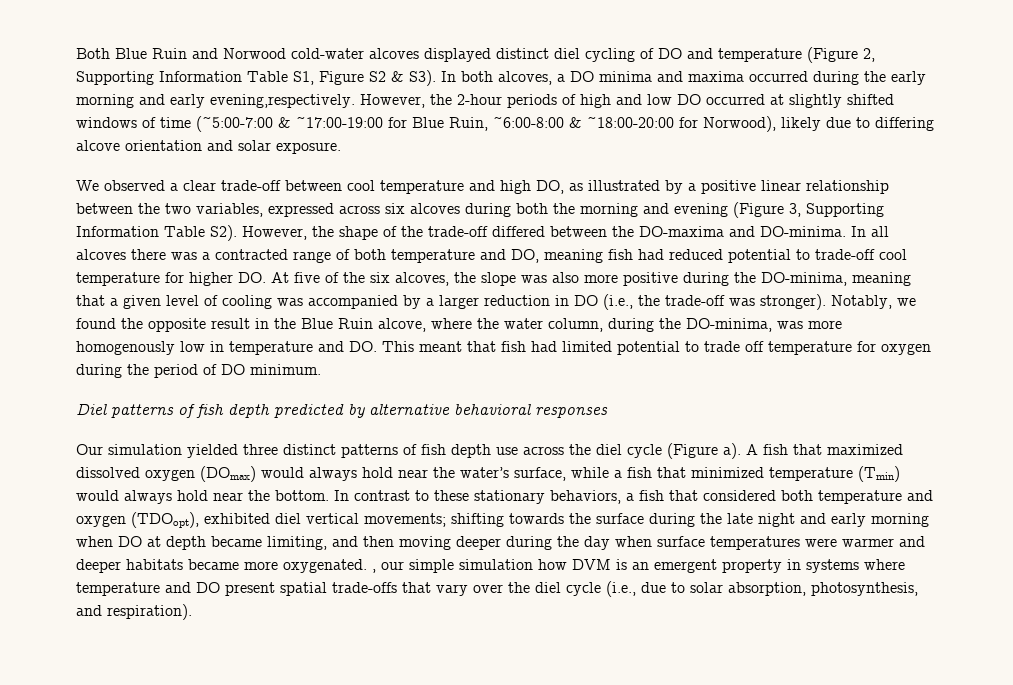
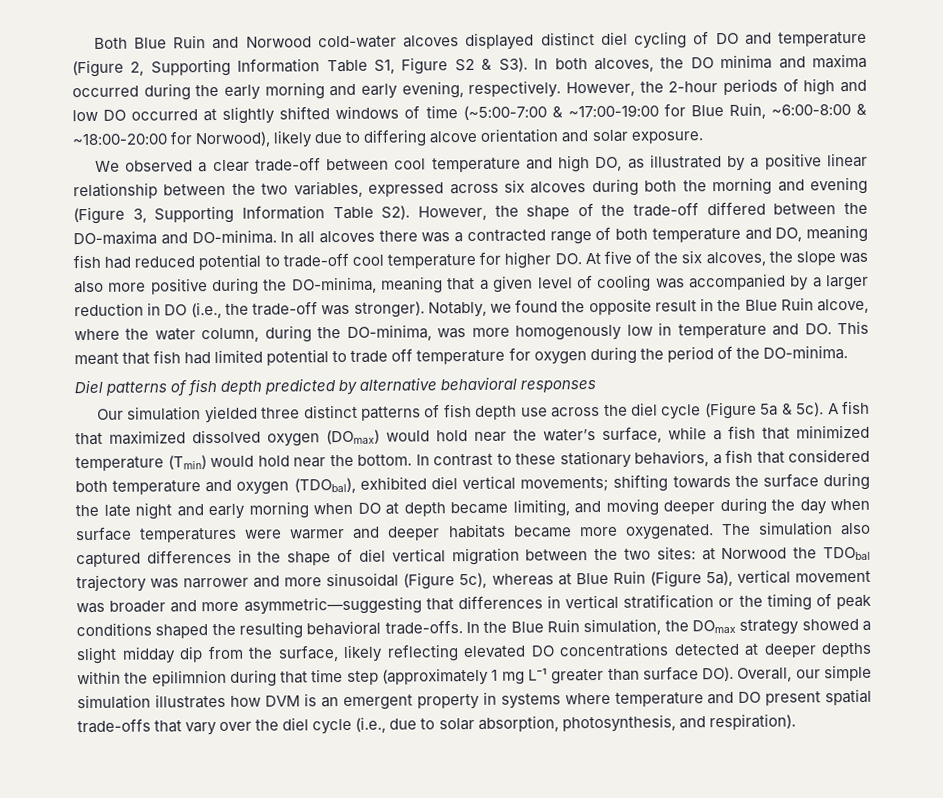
[557,74,565,82] a -> [660,57,685,69] the
[210,94,355,108] evening,respectively. -> [401,80,562,99] evening, respectively.
[221,364,321,375] DO minimum. -> [735,345,848,360] the DO-minima.
[723,443,741,459] a). -> [760,402,825,417] 5a & 5c).
[309,467,357,481] always -> (430, 436) none
[124,490,172,504] always -> (254, 461) none
[131,512,199,528] (TDOopt), -> [293,477,356,494] (TDObal),
[363,536,394,547] then -> (601, 507) none
[372,569,376,573] , -> [720,521,871,536] [76,546,871,568] [76,569,872,593] [76,593,872,615] [76,618,872,639] [76,642,872,665] [77,666,793,687] The simulation also captured differences in the shape of diel vertical migration between the two sites: at Norwood the TDObal trajectory was narrower and more sinusoidal (Figure 5c), whereas at Blue Ruin (Figure 5a), vertical movement was broader and more asymmetric—suggesting that differences in vertical stratification or the timing of peak conditions shaped the resulting behavioral trade-offs. In the Blue Ruin simulation, the DOmax strategy showed a slight midday dip from the surface, likely reflecting elevated DO concentrations detected at deeper depths within the epilimnion during that time step (approximately 1 mg L⁻¹ greater than surface DO). Overall,
(533, 564) none -> [154,693,226,709] illustrates

